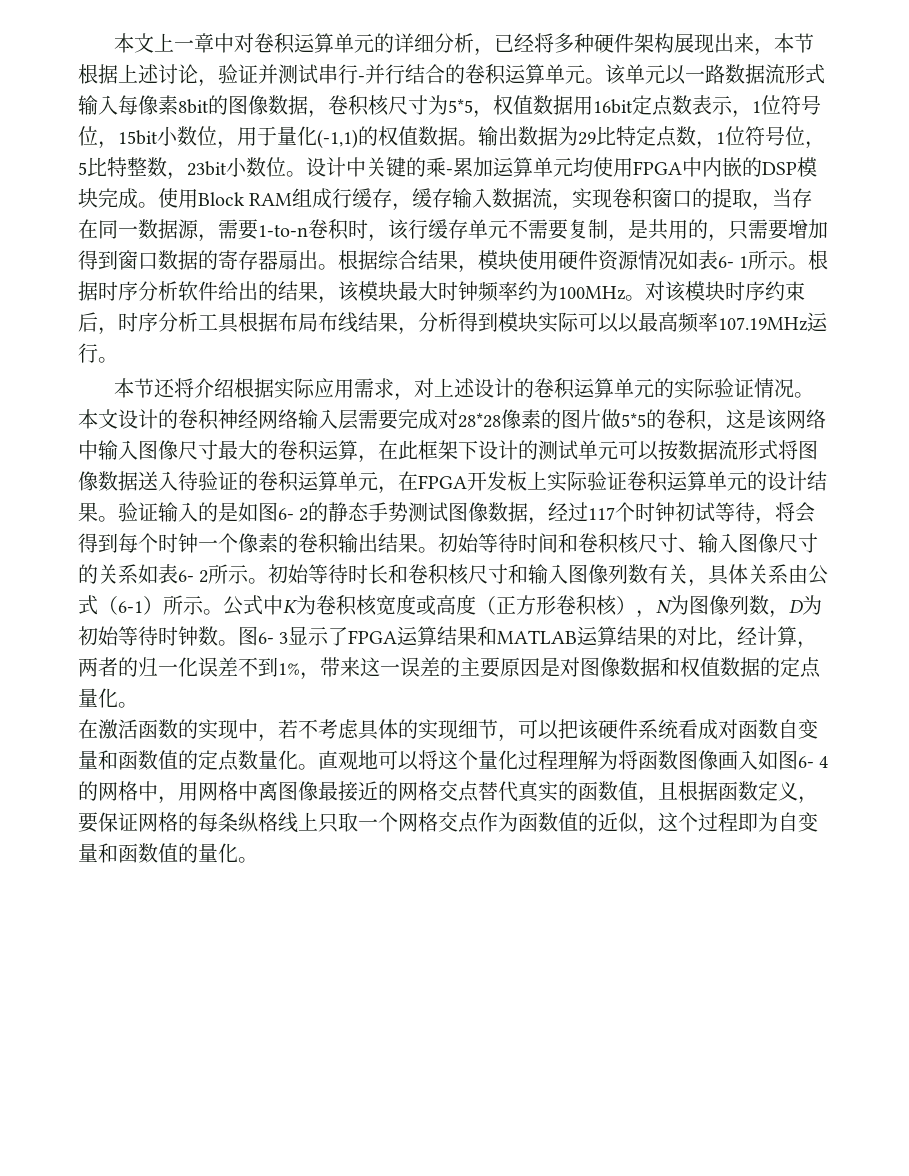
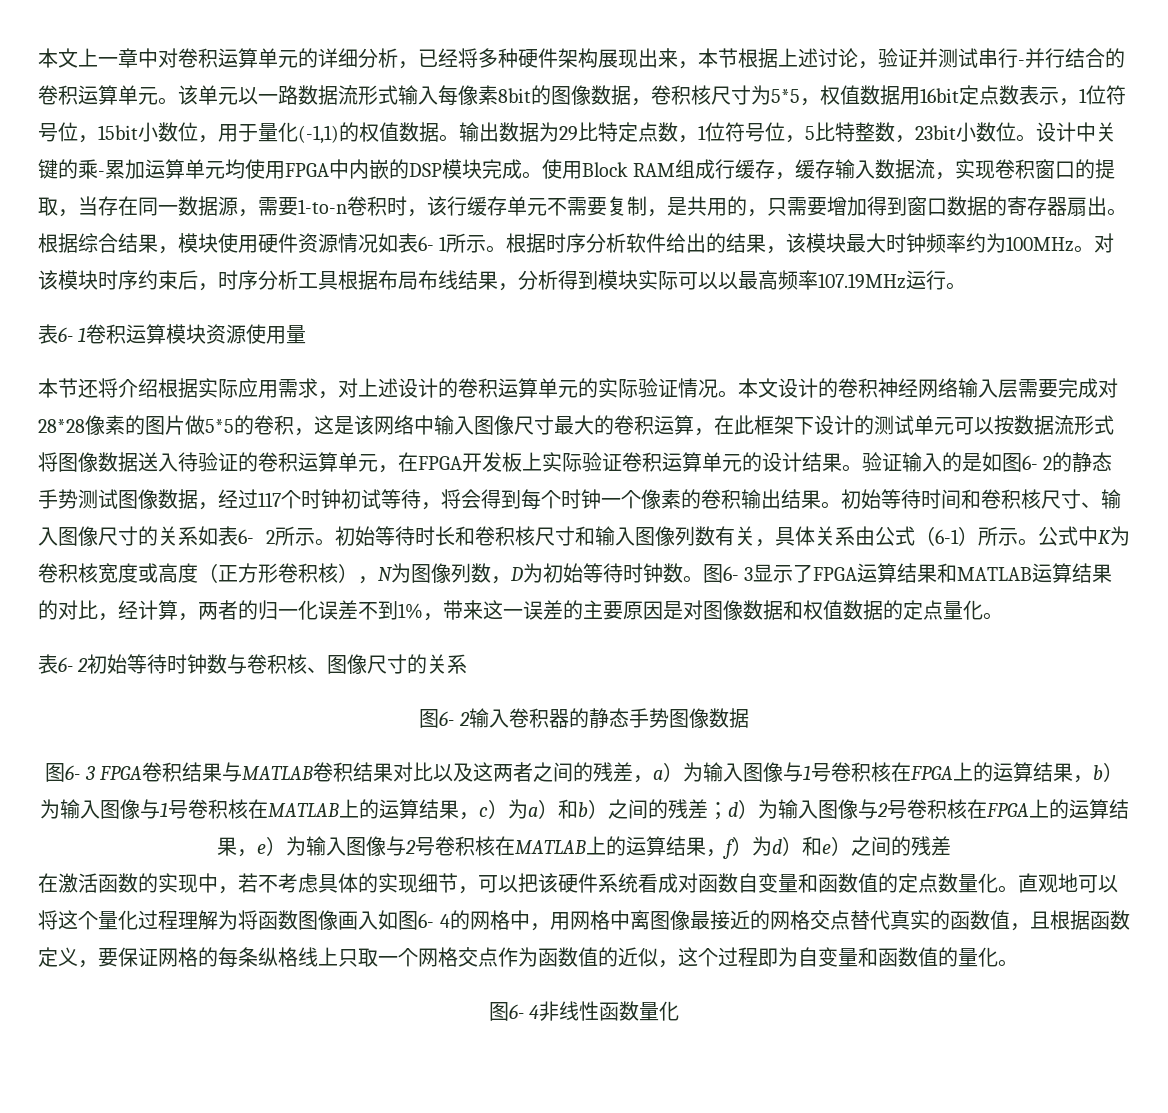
(118, 360) none -> [38,324,307,344] // 表6- 1卷积运算模块资源使用量
(138, 705) none -> [38,654,468,674] [419,708,749,728] [45,762,1123,783] [39,799,1129,820] [217,836,951,859] // 表6- 2初始等待时钟数与卷积核、图像尺寸的关系 // 图6- 2输入卷积器的静态手势图像数据 // 图6- 3 FPGA卷积结果与MATLAB卷积结果对比以及这两者之间的残差，a）为输入图像与1号卷积核在FPGA上的运算结果，b）为输入图像与1号卷积核在MATLAB上的运算结果，c）为a）和b）之间的残差；d）为输入图像与2号卷积核在FPGA上的运算结果，e）为输入图像与2号卷积核在MATLAB上的运算结果，f）为d）和e）之间的残差
(258, 860) none -> [488,1001,680,1021] // 图6- 4非线性函数量化

